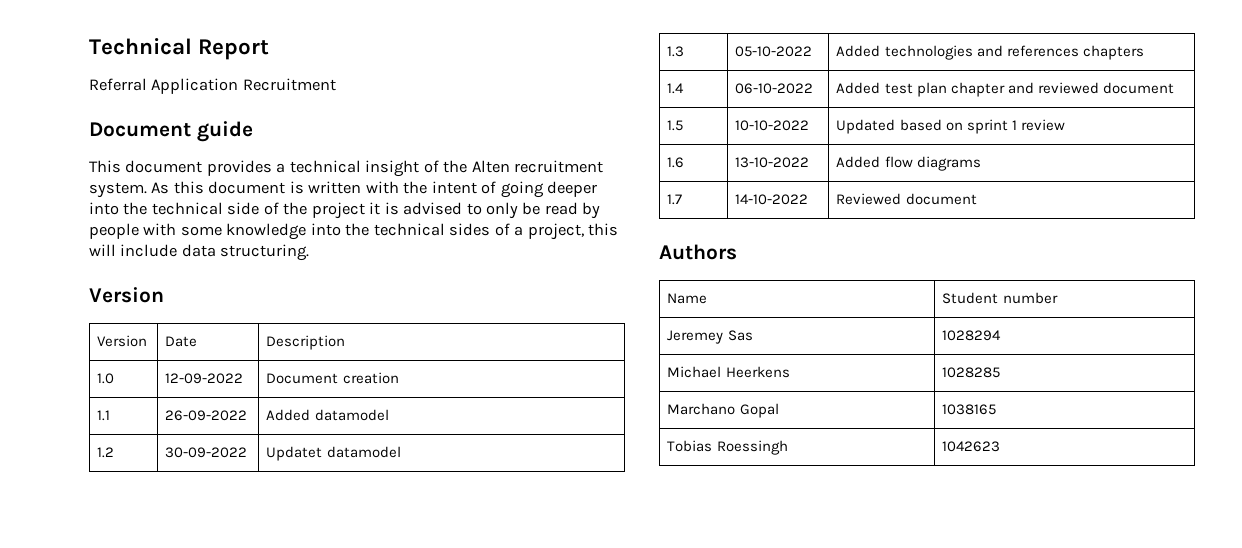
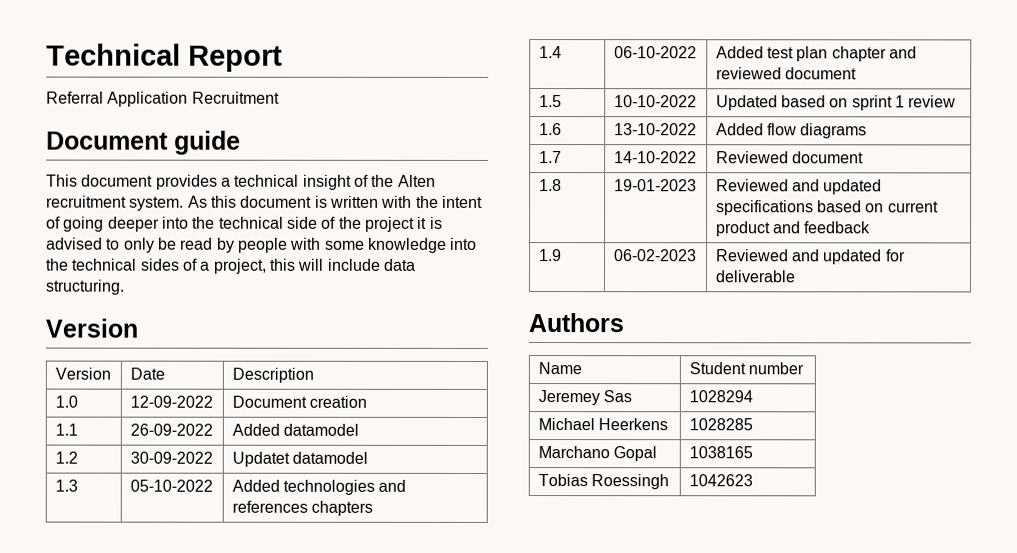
(977, 199) none -> [538,179,562,192] [613,179,697,192] [715,179,883,195] [715,200,939,216] [715,221,872,237] [538,249,562,262] [613,249,697,262] [715,249,906,265] [714,270,796,283] // 1.8 | 19-01-2023 | Reviewed and updated specifications based on current product and feedback // 1.9 | 06-02-2023 | Reviewed and updated for deliverable

